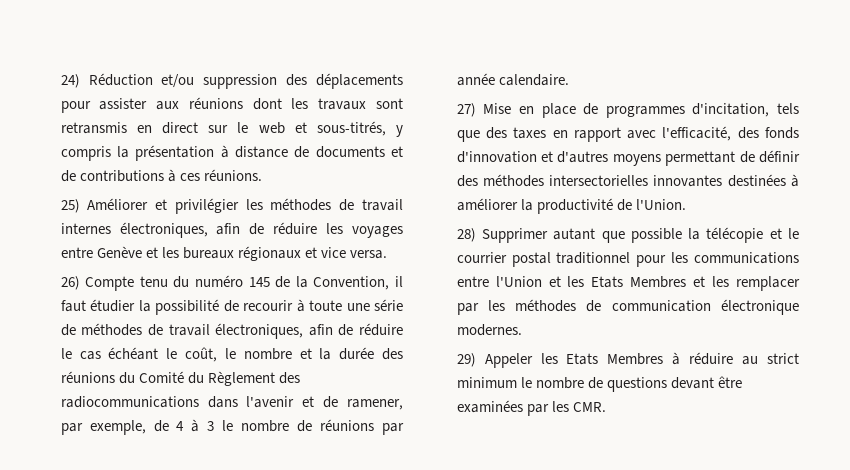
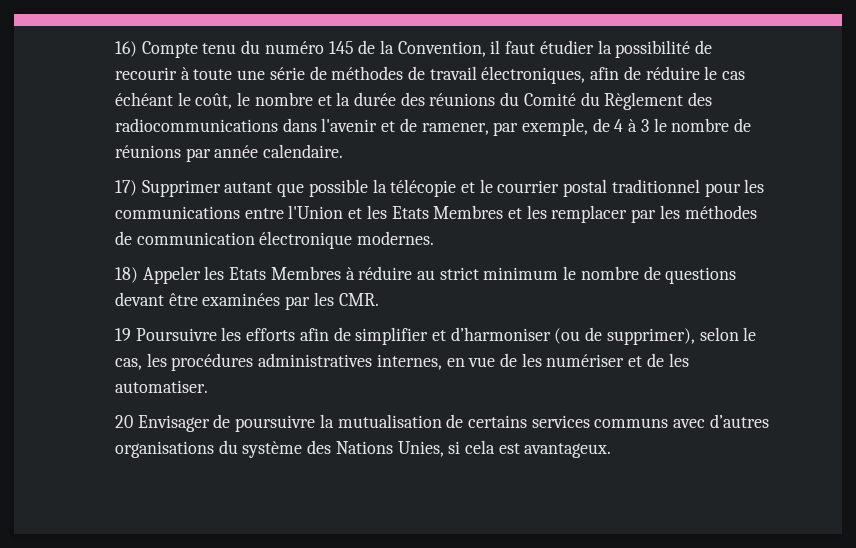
[60,73,403,89] [60,97,403,113] [60,121,403,137] [60,145,403,161] [60,169,262,182] [60,198,403,214] [60,222,403,238] [60,246,388,261] [60,276,80,290] 24) Réduction et/ou suppression des déplacements pour assister aux réunions dont les travaux sont retransmis en direct sur le web et sous-titrés, y compris la présentation à distance de documents et de contributions à ces réunions. // 25) Améliorer et privilégier les méthodes de travail internes électroniques, afin de réduire les voyages entre Genève et les bureaux régionaux et vice versa. // 26) -> [114,41,137,57] 16)
[456,103,800,118] [456,126,799,142] [456,150,800,166] [456,174,799,187] [456,198,686,214] [456,228,476,242] 27) Mise en place de programmes d'incitation, tels que des taxes en rapport avec l'efficacité, des fonds d'innovation et d'autres moyens permettant de définir des méthodes intersectorielles innovantes destinées à améliorer la productivité de l'Union. // 28) -> [114,180,137,196] 17)
[456,353,476,367] 29) -> [114,267,138,283] 18)
(606, 407) none -> [114,327,757,345] [114,353,689,371] [114,380,208,393] [114,414,769,432] [114,440,612,458] // 19 Poursuivre les efforts afin de simplifier et d’harmoniser (ou de supprimer), selon le cas, les procédures administratives internes, en vue de les numériser et de les automatiser. // 20 Envisager de poursuivre la mutualisation de certains services communs avec d’autres organisations du système des Nations Unies, si cela est avantageux.

